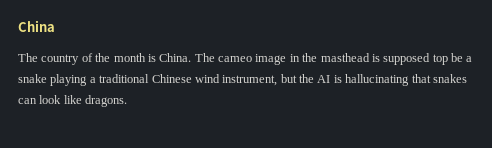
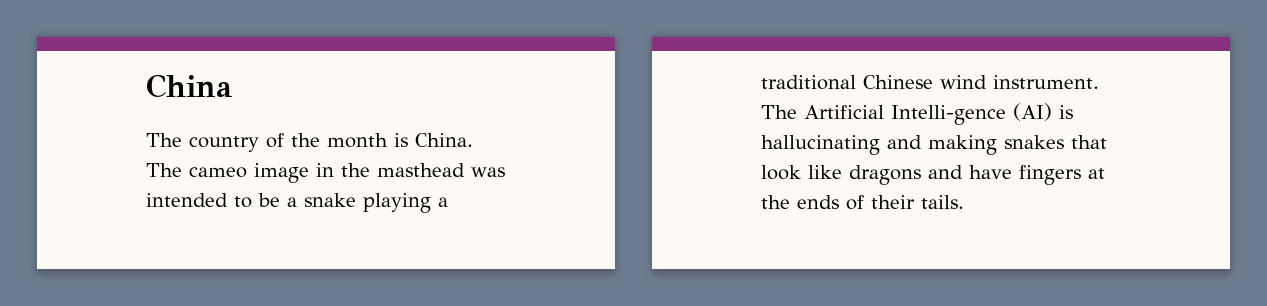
[371,53,448,65] is supposed top -> [471,167,505,177] [146,193,252,208] was intended to
[222,74,467,86] [18,95,128,107] instrument, but the AI is hallucinating that snakes can look like dragons. -> [993,75,1099,89] [761,103,1073,125] [761,135,1107,155] [761,165,1105,185] [761,195,964,210] instrument. The Artificial Intelli-gence (AI) is hallucinating and making snakes that look like dragons and have fingers at the ends of their tails.

